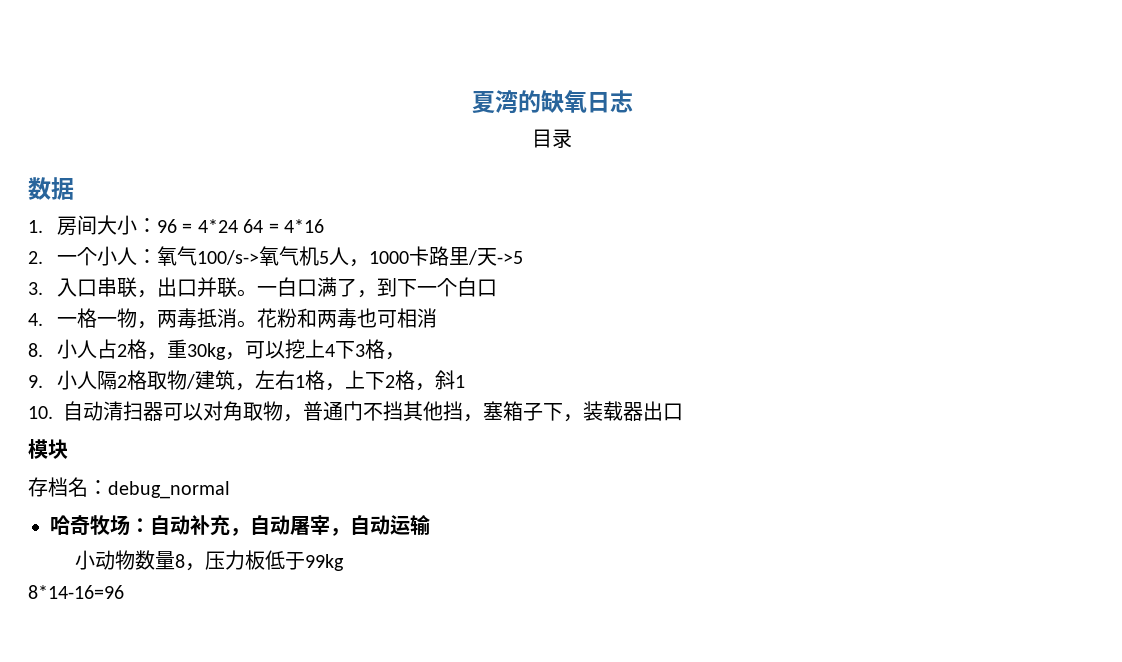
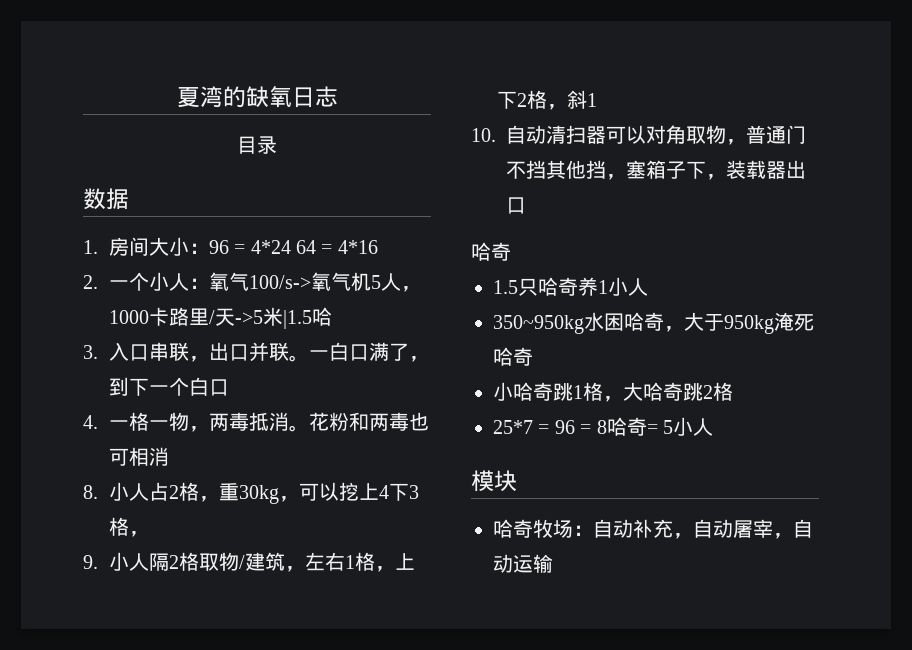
(524, 257) none -> [262,307,332,329] 米|1.5哈
[28,439,68,459] [28,477,230,499] 模块 // 存档名：debug_normal -> [471,242,511,261] [493,277,648,296] [493,312,814,334] [493,347,533,366] [493,382,733,402] [493,417,713,436] [471,470,517,492] 哈奇 // 1.5只哈奇养1小人 // 350~950kg水困哈奇，大于950kg淹死哈奇 // 小哈奇跳1格，大哈奇跳2格 // 25*7 = 96 = 8哈奇= 5小人 // 模块
[74,550,344,571] [28,585,124,599] // 小动物数量8，压力板低于99kg // 8*14-16=96 -> (553, 563) none

